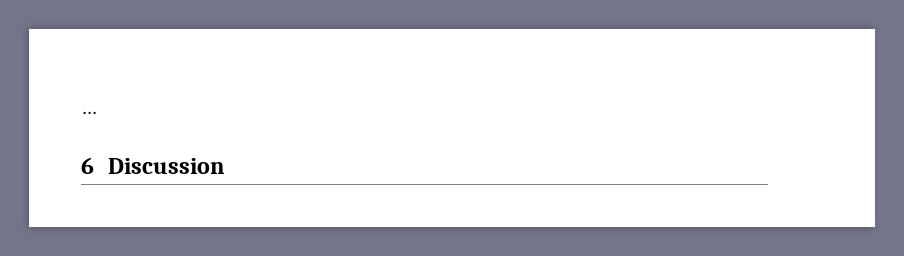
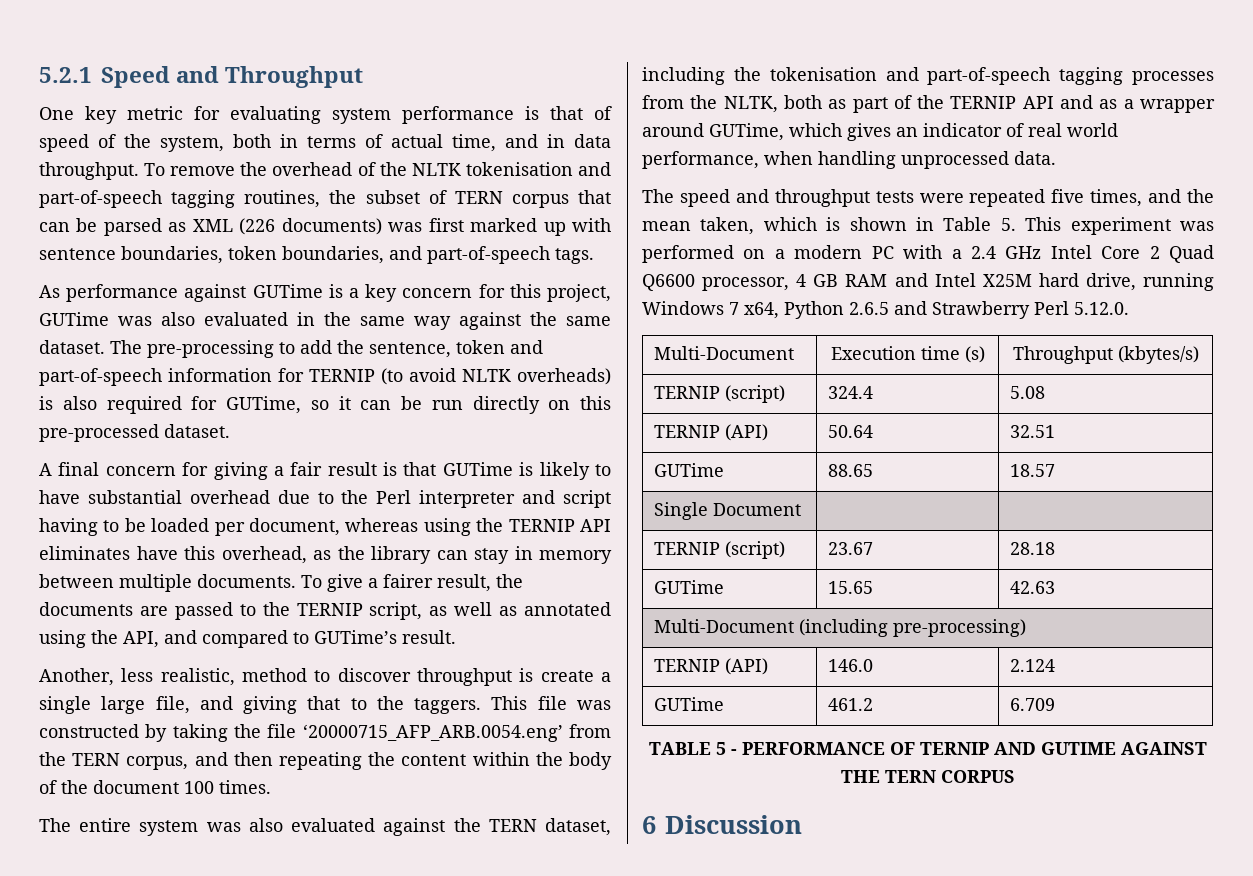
[81,111,97,114] … -> [39,66,364,88] [39,106,612,124] [39,134,611,152] [39,162,611,180] [39,190,611,208] [39,218,611,236] [39,246,594,264] [39,284,611,302] [39,312,611,330] [39,340,543,358] [39,368,611,386] [39,396,611,414] [39,424,230,442] [39,462,611,480] [39,490,612,508] [39,518,611,536] [39,546,612,564] [39,574,523,592] [39,602,611,620] [39,630,456,648] [39,668,611,686] [39,696,611,714] [39,724,612,742] [39,752,612,770] [39,780,271,794] [39,818,611,836] [642,67,1214,85] [642,95,1216,113] [642,123,1118,141] [642,151,1056,169] [642,189,1214,207] [642,217,1214,235] [642,245,1214,263] [642,273,1214,291] [642,301,1129,319] [654,346,795,360] [830,346,985,363] [1012,346,1199,364] [654,385,786,403] [828,386,874,399] [1010,386,1046,399] [654,424,769,441] [828,425,874,438] [1010,425,1056,438] [654,463,725,477] [828,464,874,477] [1010,464,1056,477] [654,502,802,520] [654,541,786,559] [828,542,874,555] [1010,542,1056,555] [654,580,725,594] [828,581,874,594] [1010,581,1056,594] [654,619,1027,637] [654,658,769,675] [828,659,874,672] [1010,659,1056,672] [654,697,725,711] [828,698,874,711] [1010,698,1056,711] [649,742,1207,755] [841,770,1015,783] 5.2.1 Speed and Throughput // One key metric for evaluating system performance is that of speed of the system, both in terms of actual time, and in data throughput. To remove the overhead of the NLTK tokenisation and part-of-speech tagging routines, the subset of TERN corpus that can be parsed as XML (226 documents) was first marked up with sentence boundaries, token boundaries, and part-of-speech tags. // As performance against GUTime is a key concern for this project, GUTime was also evaluated in the same way against the same dataset. The pre-processing to add the sentence, token and part-of-speech information for TERNIP (to avoid NLTK overheads) is also required for GUTime, so it can be run directly on this pre-processed dataset. // A final concern for giving a fair result is that GUTime is likely to have substantial overhead due to the Perl interpreter and script having to be loaded per document, whereas using the TERNIP API eliminates have this overhead, as the library can stay in memory between multiple documents. To give a fairer result, the documents are passed to the TERNIP script, as well as annotated using the API, and compared to GUTime’s result. // Another, less realistic, method to discover throughput is create a single large file, and giving that to the taggers. This file was constructed by taking the file ‘20000715_AFP_ARB.0054.eng’ from the TERN corpus, and then repeating the content within the body of the document 100 times. // The entire system was also evaluated against the TERN dataset, including the tokenisation and part-of-speech tagging processes from the NLTK, both as part of the TERNIP API and as a wrapper around GUTime, which gives an indicator of real world performance, when handling unprocessed data. // The speed and throughput tests were repeated five times, and the mean taken, which is shown in Table 5. This experiment was performed on a modern PC with a 2.4 GHz Intel Core 2 Quad Q6600 processor, 4 GB RAM and Intel X25M hard drive, running Windows 7 x64, Python 2.6.5 and Strawberry Perl 5.12.0. // Multi-Document | Execution time (s) | Throughput (kbytes/s) // TERNIP (script) | 324.4 | 5.08 // TERNIP (API) | 50.64 | 32.51 // GUTime | 88.65 | 18.57 // Single Document | | // TERNIP (script) | 23.67 | 28.18 // GUTime | 15.65 | 42.63 // Multi-Document (including pre-processing) // TERNIP (API) | 146.0 | 2.124 // GUTime | 461.2 | 6.709 // TABLE 5 - PERFORMANCE OF TERNIP AND GUTIME AGAINST THE TERN CORPUS

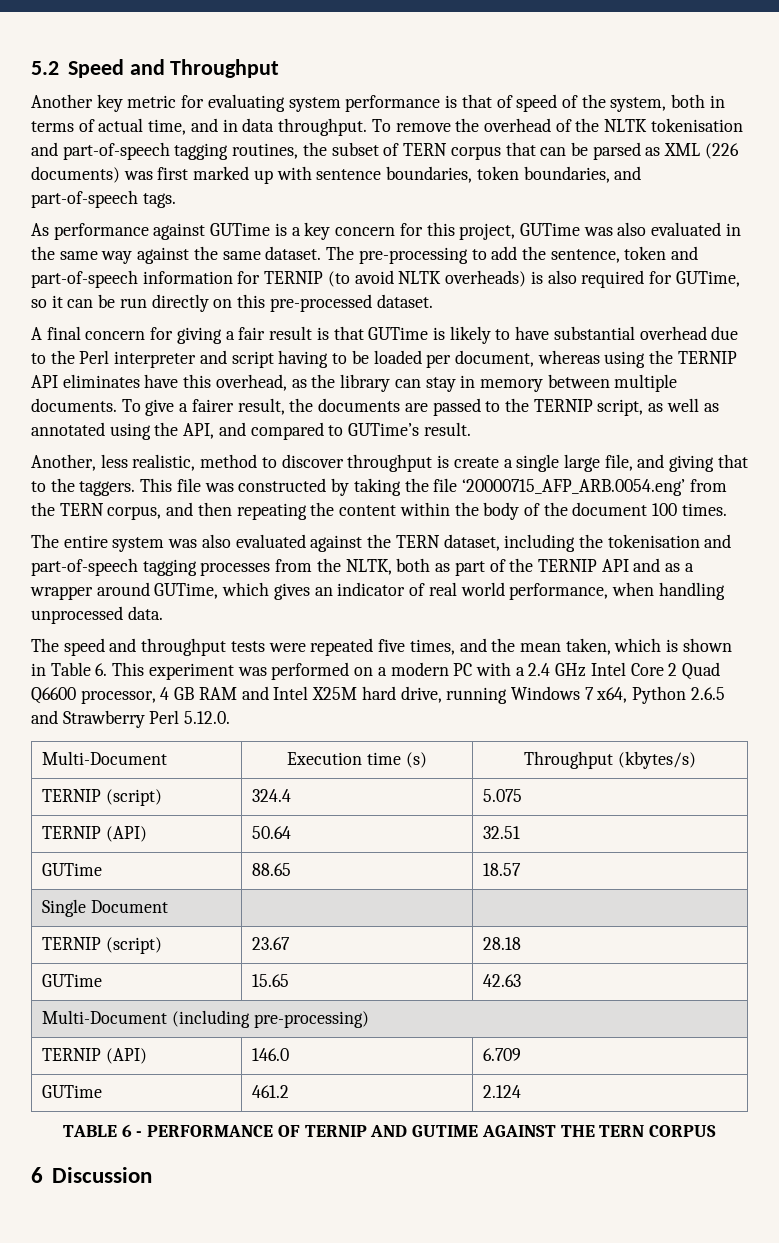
[39,67,92,83] 5.2.1 -> [31,61,59,75] 5.2
[39,107,74,120] One -> [31,94,93,108] Another
[1000,218,1016,231] 5. -> [95,663,108,676] 6.
[1010,386,1046,399] 5.08 -> [483,789,523,802] 5.075
[1010,659,1056,672] 2.124 -> [483,1048,522,1061] 6.709
[1010,698,1056,711] 6.709 -> [483,1085,522,1098] 2.124
[716,742,726,755] 5 -> [121,1124,132,1137] 6

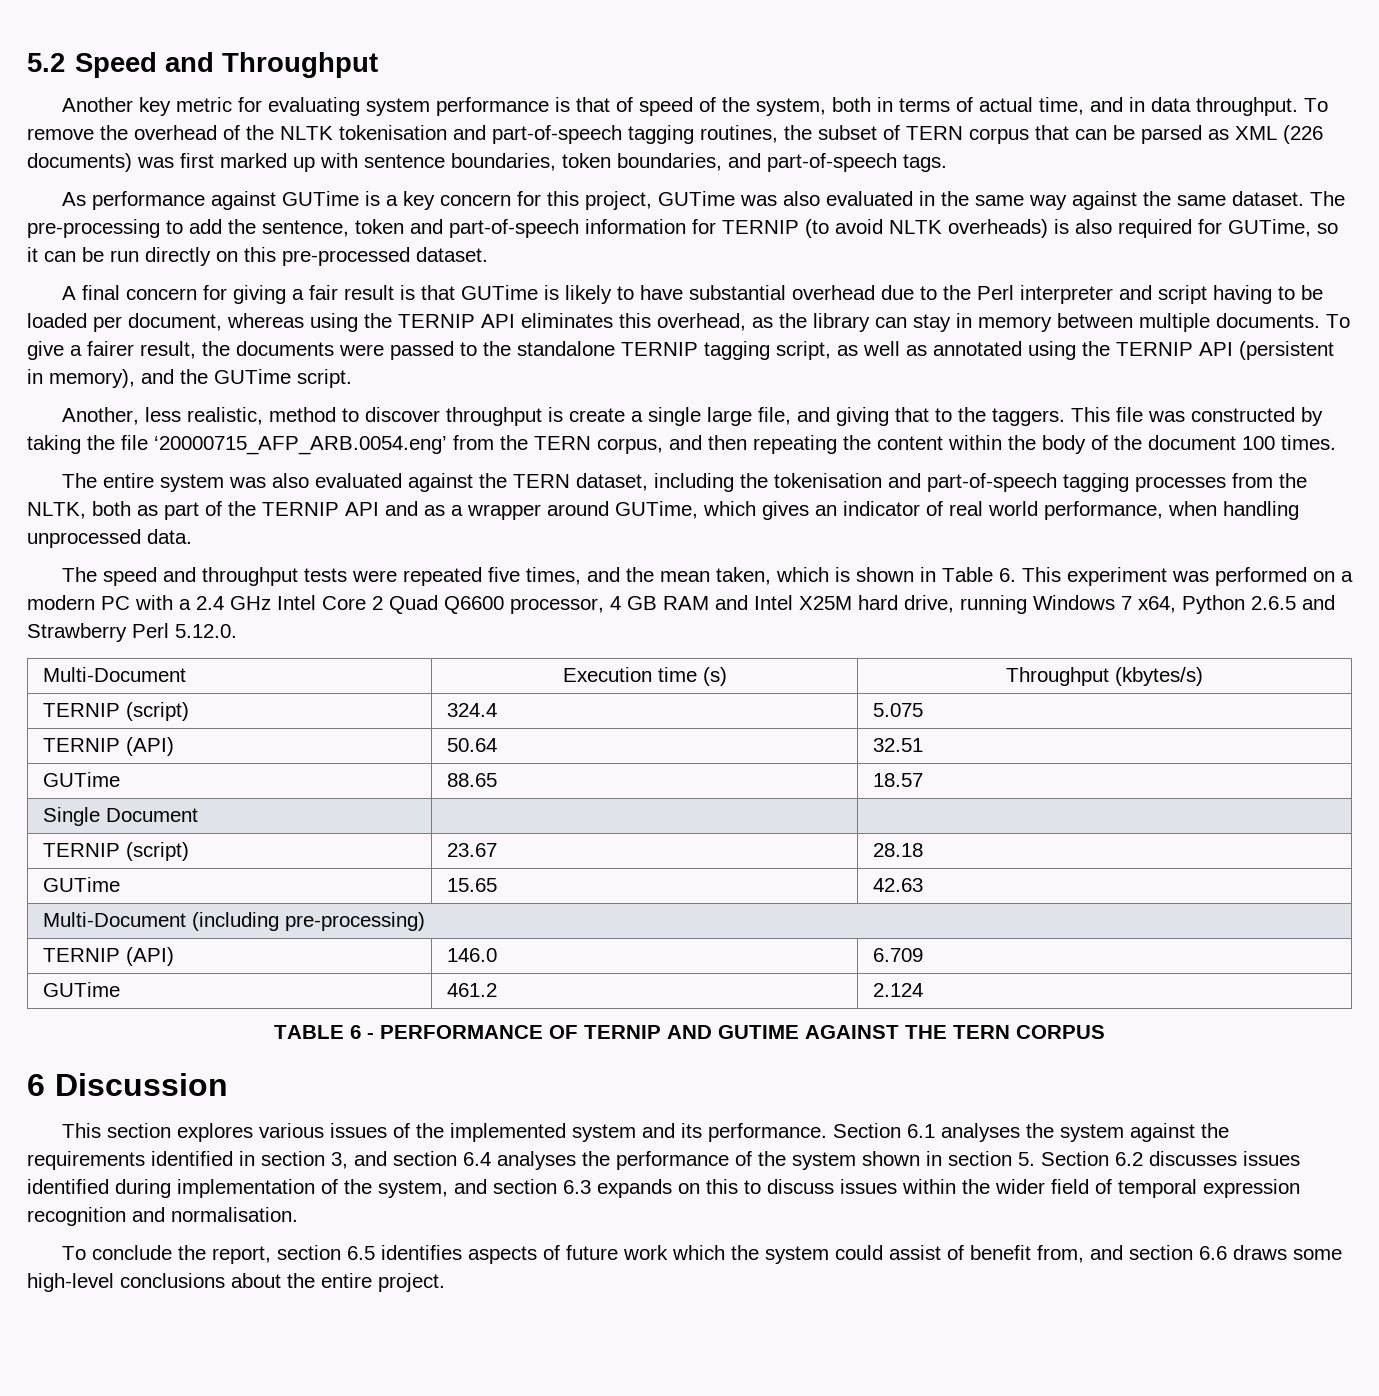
[144,374,179,388] have -> (613, 320) none
[404,403,428,412] are -> [339,344,384,356] were
[533,399,593,412] TERNIP -> [517,341,770,360] standalone TERNIP tagging
[183,422,471,440] API, and compared to GUTime’s result. -> [1116,341,1334,360] [27,369,352,388] TERNIP API (persistent in memory), and the GUTime script.
(152, 1175) none -> [61,1123,1229,1142] [27,1151,1300,1170] [27,1179,1300,1198] [27,1207,298,1226] [61,1245,1342,1264] [27,1273,445,1292] // This section explores various issues of the implemented system and its performance. Section 6.1 analyses the system against the requirements identified in section 3, and section 6.4 analyses the performance of the system shown in section 5. Section 6.2 discusses issues identified during implementation of the system, and section 6.3 expands on this to discuss issues within the wider field of temporal expression recognition and normalisation. // To conclude the report, section 6.5 identifies aspects of future work which the system could assist of benefit from, and section 6.6 draws some high-level conclusions about the entire project.

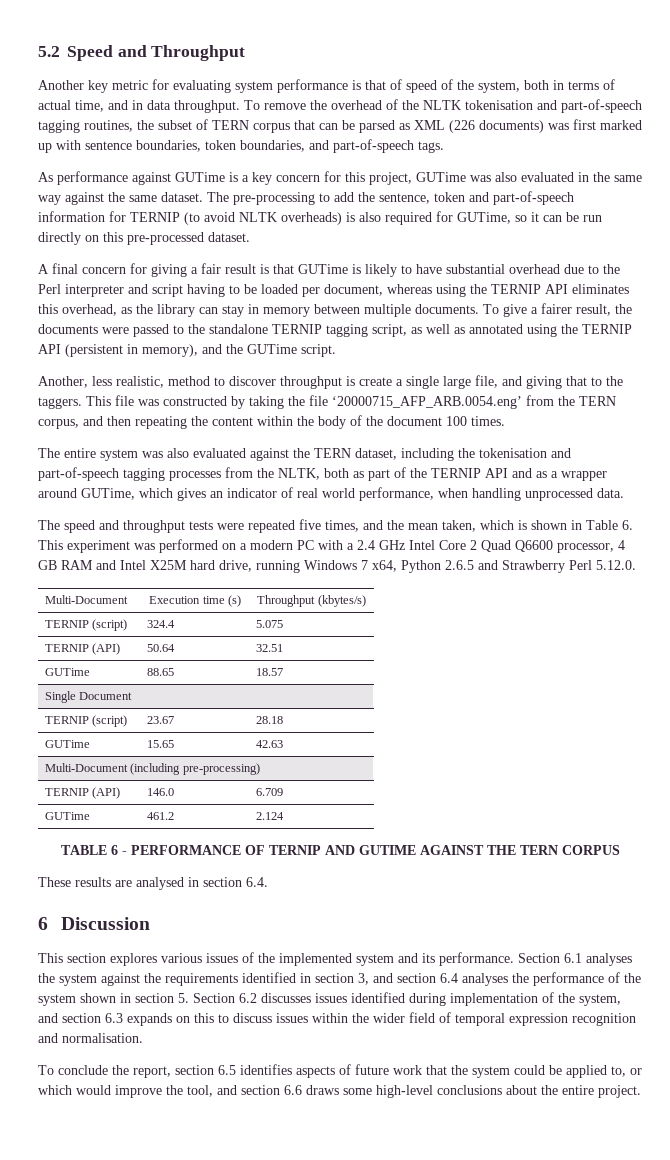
(1105, 1032) none -> [38,877,268,890] // These results are analysed in section 6.4.
[671,1245,725,1260] which -> [426,1065,447,1075] that
[888,1245,1084,1263] assist of benefit from, -> [549,1065,642,1078] [38,1085,213,1098] be applied to, or which would improve the tool,

